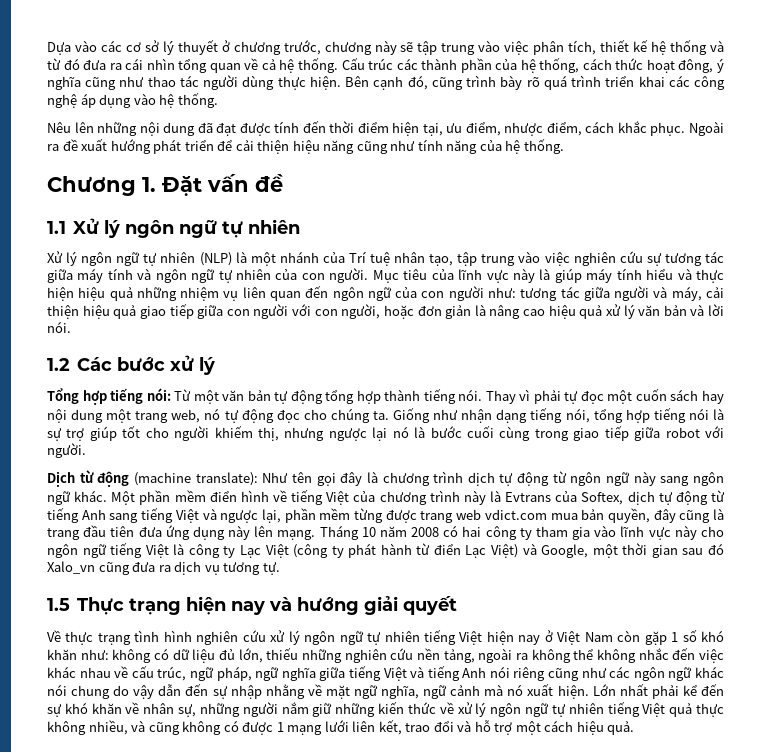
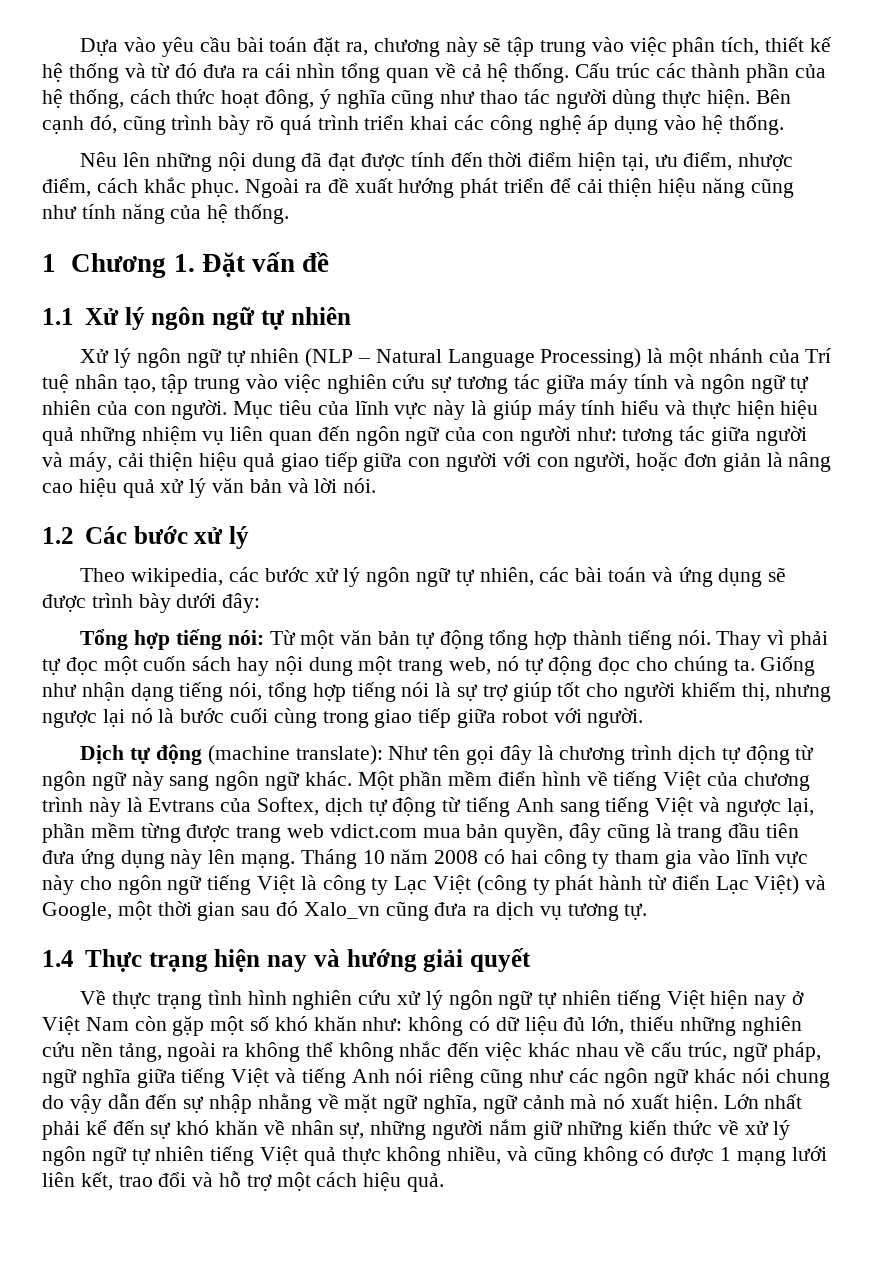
[100,39,321,55] các cơ sở lý thuyết ở chương trước, -> [161,37,368,57] yêu cầu bài toán đặt ra,
(564, 146) none -> [42,254,56,272] 1
[199,252,232,266] (NLP) -> [305,348,642,368] (NLP – Natural Language Processing)
(215, 366) none -> [80,567,787,587] [42,593,261,613] // Theo wikipedia, các bước xử lý ngôn ngữ tự nhiên, các bài toán và ứng dụng sẽ được trình bày dưới đây:
[79,470,94,483] từ -> [130,747,152,764] tự
[47,598,70,611] 1.5 -> [42,950,74,967] 1.4
[671,632,679,642] 1 -> [210,1016,245,1035] một

